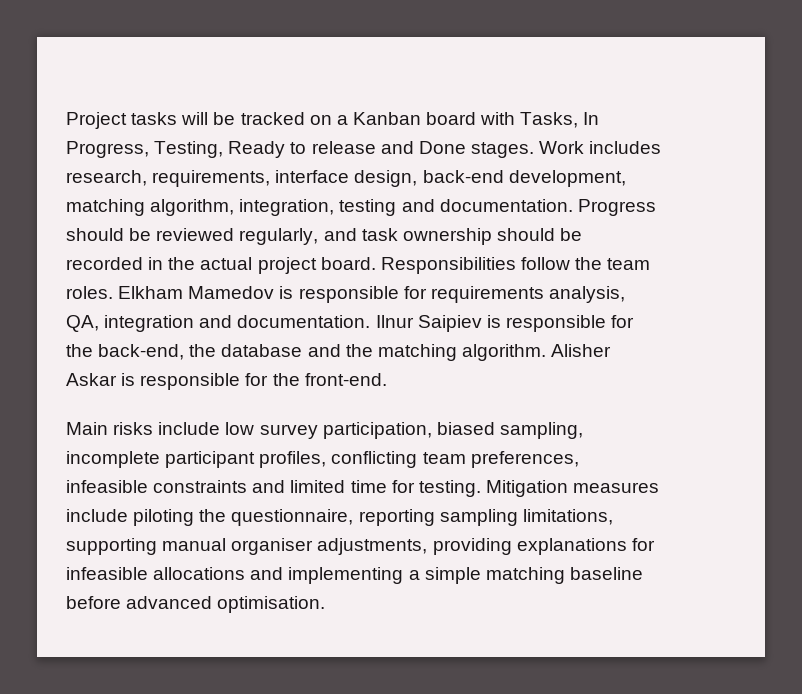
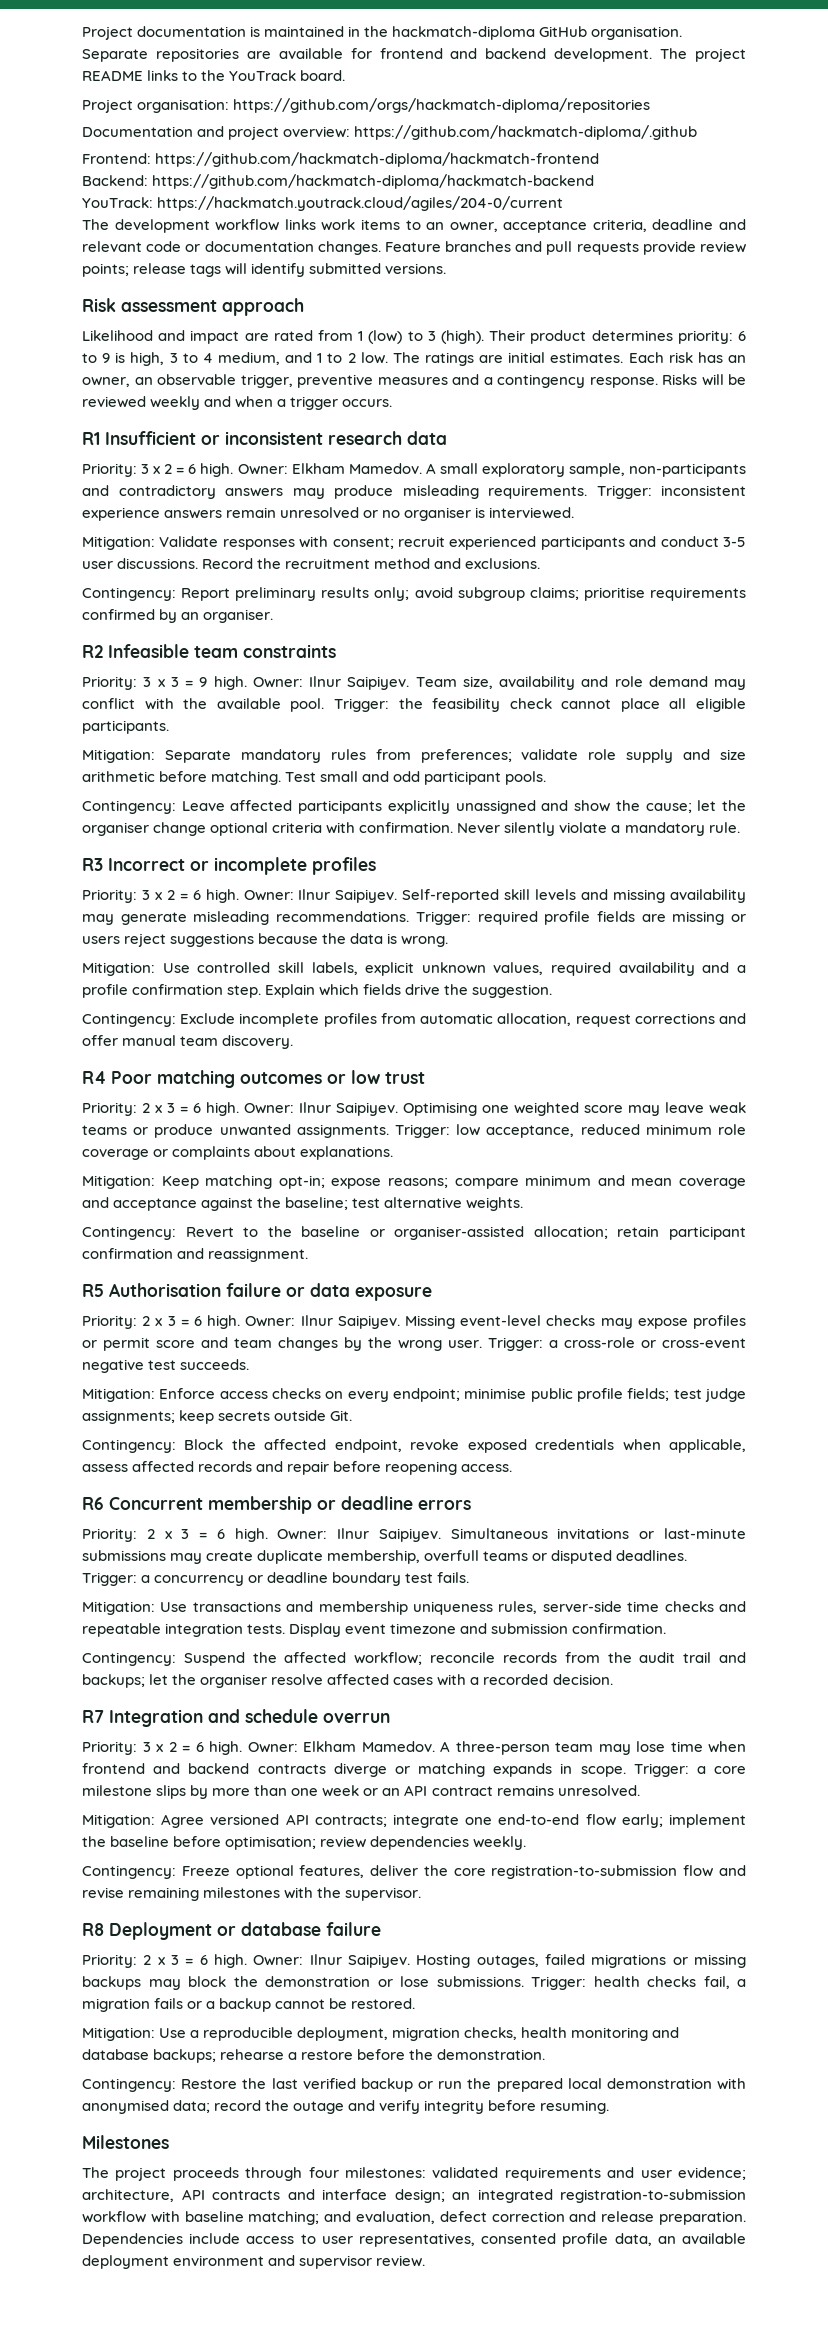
[66,112,600,129] [66,141,662,158] [66,170,626,187] [66,199,656,216] [66,228,583,245] [66,257,651,274] [66,286,625,303] [66,315,635,332] [66,344,612,361] [66,373,387,390] [66,422,583,439] [66,451,579,468] [66,480,660,497] [66,509,613,526] [66,538,655,555] [66,567,643,584] [66,596,326,613] Project tasks will be tracked on a Kanban board with Tasks, In Progress, Testing, Ready to release and Done stages. Work includes research, requirements, interface design, back-end development, matching algorithm, integration, testing and documentation. Progress should be reviewed regularly, and task ownership should be recorded in the actual project board. Responsibilities follow the team roles. Elkham Mamedov is responsible for requirements analysis, QA, integration and documentation. Ilnur Saipiev is responsible for the back-end, the database and the matching algorithm. Alisher Askar is responsible for the front-end. // Main risks include low survey participation, biased sampling, incomplete participant profiles, conflicting team preferences, infeasible constraints and limited time for testing. Mitigation measures include piloting the questionnaire, reporting sampling limitations, supporting manual organiser adjustments, providing explanations for infeasible allocations and implementing a simple matching baseline before advanced optimisation. -> [82,26,683,40] [82,48,746,62] [82,70,346,81] [82,98,651,113] [82,125,698,140] [82,152,600,167] [82,174,595,189] [82,196,564,211] [82,219,746,233] [82,241,747,255] [82,263,447,277] [82,298,304,316] [82,330,746,344] [82,352,746,366] [82,374,746,388] [82,396,393,410] [82,431,447,445] [82,463,746,477] [82,485,746,499] [82,507,575,521] [82,536,746,550] [82,558,541,569] [82,587,747,601] [82,609,274,623] [82,644,336,658] [82,676,746,690] [82,698,747,712] [82,720,169,734] [82,749,746,763] [82,771,547,785] [82,800,747,814] [82,822,740,836] [82,857,376,875] [82,889,746,903] [82,911,747,925] [82,933,449,947] [82,962,746,976] [82,984,553,998] [82,1013,747,1027] [82,1035,294,1049] [82,1070,425,1088] [82,1102,746,1116] [82,1124,746,1138] [82,1146,394,1160] [82,1175,747,1189] [82,1197,524,1211] [82,1226,746,1240] [82,1248,309,1262] [82,1283,432,1301] [82,1315,746,1329] [82,1337,746,1351] [82,1359,250,1373] [82,1388,747,1402] [82,1410,353,1424] [82,1439,747,1453] [82,1461,513,1475] [82,1496,471,1514] [82,1528,746,1542] [82,1550,688,1564] [82,1572,470,1586] [82,1601,746,1615] [82,1623,667,1637] [82,1652,747,1666] [82,1674,613,1688] [82,1709,390,1727] [82,1741,746,1755] [82,1763,746,1777] [82,1785,640,1799] [82,1814,746,1828] [82,1836,527,1850] [82,1865,746,1879] [82,1887,422,1901] [82,1922,381,1940] [82,1954,746,1968] [82,1976,746,1990] [82,1998,416,2012] [82,2027,680,2041] [82,2049,546,2063] [82,2078,746,2092] [82,2100,610,2114] [82,2135,169,2149] [82,2167,746,2181] [82,2189,746,2203] [82,2211,746,2225] [82,2233,746,2247] [82,2255,426,2269] Project documentation is maintained in the hackmatch-diploma GitHub organisation. Separate repositories are available for frontend and backend development. The project README links to the YouTrack board. // Project organisation: https://github.com/orgs/hackmatch-diploma/repositories // Documentation and project overview: https://github.com/hackmatch-diploma/.github // Frontend: https://github.com/hackmatch-diploma/hackmatch-frontend // Backend: https://github.com/hackmatch-diploma/hackmatch-backend // YouTrack: https://hackmatch.youtrack.cloud/agiles/204-0/current // The development workflow links work items to an owner, acceptance criteria, deadline and relevant code or documentation changes. Feature branches and pull requests provide review points; release tags will identify submitted versions. // Risk assessment approach // Likelihood and impact are rated from 1 (low) to 3 (high). Their product determines priority: 6 to 9 is high, 3 to 4 medium, and 1 to 2 low. The ratings are initial estimates. Each risk has an owner, an observable trigger, preventive measures and a contingency response. Risks will be reviewed weekly and when a trigger occurs. // R1 Insufficient or inconsistent research data // Priority: 3 x 2 = 6 high. Owner: Elkham Mamedov. A small exploratory sample, non-participants and contradictory answers may produce misleading requirements. Trigger: inconsistent experience answers remain unresolved or no organiser is interviewed. // Mitigation: Validate responses with consent; recruit experienced participants and conduct 3-5 user discussions. Record the recruitment method and exclusions. // Contingency: Report preliminary results only; avoid subgroup claims; prioritise requirements confirmed by an organiser. // R2 Infeasible team constraints // Priority: 3 x 3 = 9 high. Owner: Ilnur Saipiyev. Team size, availability and role demand may conflict with the available pool. Trigger: the feasibility check cannot place all eligible participants. // Mitigation: Separate mandatory rules from preferences; validate role supply and size arithmetic before matching. Test small and odd participant pools. // Contingency: Leave affected participants explicitly unassigned and show the cause; let the organiser change optional criteria with confirmation. Never silently violate a mandatory rule. // R3 Incorrect or incomplete profiles // Priority: 3 x 2 = 6 high. Owner: Ilnur Saipiyev. Self-reported skill levels and missing availability may generate misleading recommendations. Trigger: required profile fields are missing or users reject suggestions because the data is wrong. // Mitigation: Use controlled skill labels, explicit unknown values, required availability and a profile confirmation step. Explain which fields drive the suggestion. // Contingency: Exclude incomplete profiles from automatic allocation, request corrections and offer manual team discovery. // R4 Poor matching outcomes or low trust // Priority: 2 x 3 = 6 high. Owner: Ilnur Saipiyev. Optimising one weighted score may leave weak teams or produce unwanted assignments. Trigger: low acceptance, reduced minimum role coverage or complaints about explanations. // Mitigation: Keep matching opt-in; expose reasons; compare minimum and mean coverage and acceptance against the baseline; test alternative weights. // Contingency: Revert to the baseline or organiser-assisted allocation; retain participant confirmation and reassignment. // R5 Authorisation failure or data exposure // Priority: 2 x 3 = 6 high. Owner: Ilnur Saipiyev. Missing event-level checks may expose profiles or permit score and team changes by the wrong user. Trigger: a cross-role or cross-event negative test succeeds. // Mitigation: Enforce access checks on every endpoint; minimise public profile fields; test judge assignments; keep secrets outside Git. // Contingency: Block the affected endpoint, revoke exposed credentials when applicable, assess affected records and repair before reopening access. // R6 Concurrent membership or deadline errors // Priority: 2 x 3 = 6 high. Owner: Ilnur Saipiyev. Simultaneous invitations or last-minute submissions may create duplicate membership, overfull teams or disputed deadlines. Trigger: a concurrency or deadline boundary test fails. // Mitigation: Use transactions and membership uniqueness rules, server-side time checks and repeatable integration tests. Display event timezone and submission confirmation. // Contingency: Suspend the affected workflow; reconcile records from the audit trail and backups; let the organiser resolve affected cases with a recorded decision. // R7 Integration and schedule overrun // Priority: 3 x 2 = 6 high. Owner: Elkham Mamedov. A three-person team may lose time when frontend and backend contracts diverge or matching expands in scope. Trigger: a core milestone slips by more than one week or an API contract remains unresolved. // Mitigation: Agree versioned API contracts; integrate one end-to-end flow early; implement the baseline before optimisation; review dependencies weekly. // Contingency: Freeze optional features, deliver the core registration-to-submission flow and revise remaining milestones with the supervisor. // R8 Deployment or database failure // Priority: 2 x 3 = 6 high. Owner: Ilnur Saipiyev. Hosting outages, failed migrations or missing backups may block the demonstration or lose submissions. Trigger: health checks fail, a migration fails or a backup cannot be restored. // Mitigation: Use a reproducible deployment, migration checks, health monitoring and database backups; rehearse a restore before the demonstration. // Contingency: Restore the last verified backup or run the prepared local demonstration with anonymised data; record the outage and verify integrity before resuming. // Milestones // The project proceeds through four milestones: validated requirements and user evidence; architecture, API contracts and interface design; an integrated registration-to-submission workflow with baseline matching; and evaluation, defect correction and release preparation. Dependencies include access to user representatives, consented profile data, an available deployment environment and supervisor review.

